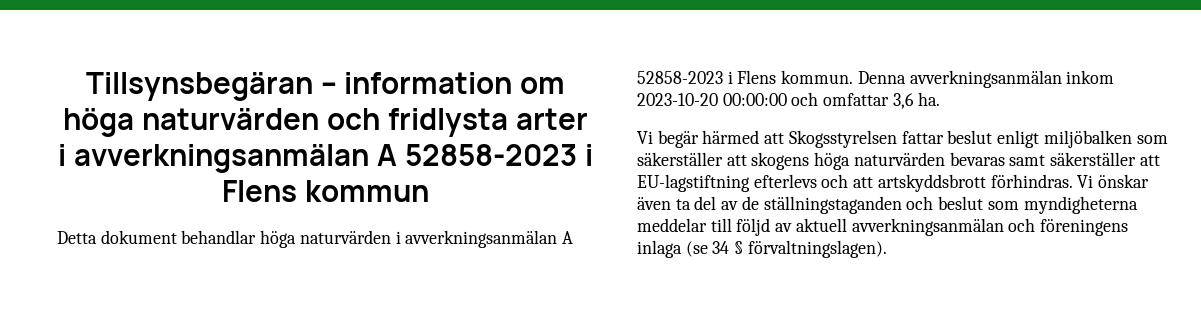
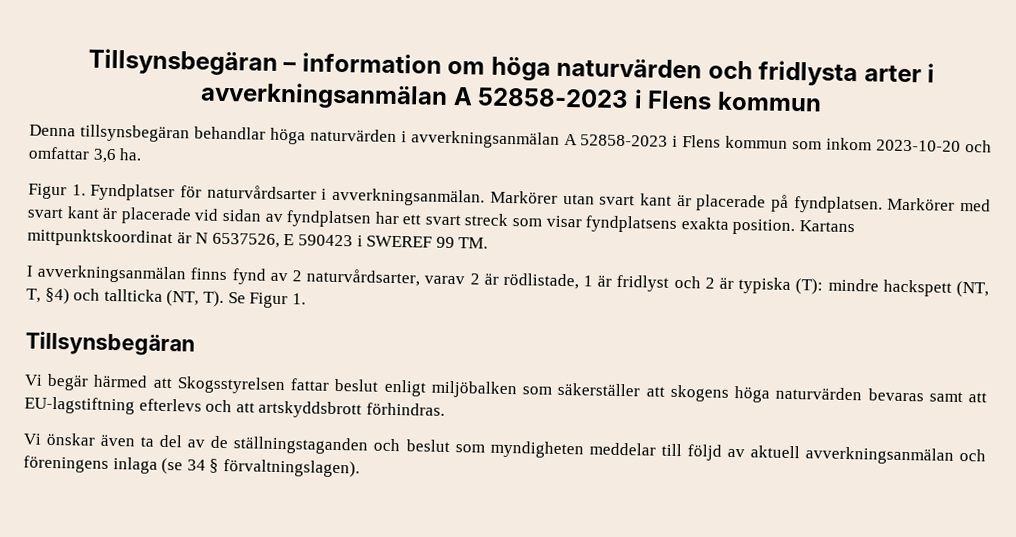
[57,230,177,244] Detta dokument -> [29,124,190,143] Denna tillsynsbegäran
[781,70,1062,88] kommun. Denna avverkningsanmälan -> [725,135,823,150] kommun som
[722,93,787,106] 00:00:00 -> (962, 145) none
(940, 99) none -> [28,183,991,214] [27,206,856,236] [27,228,489,249] [26,264,989,298] [26,287,306,309] [25,331,195,357] // Figur 1. Fyndplatser för naturvårdsarter i avverkningsanmälan. Markörer utan svart kant är placerade på fyndplatsen. Markörer med svart kant är placerade vid sidan av fyndplatsen har ett svart streck som visar fyndplatsens exakta position. Kartans mittpunktskoordinat är N 6537526, E 590423 i SWEREF 99 TM. // I avverkningsanmälan finns fynd av 2 naturvårdsarter, varav 2 är rödlistade, 1 är fridlyst och 2 är typiska (T): mindre hackspett (NT, T, §4) och tallticka (NT, T). Se Figur 1. // Tillsynsbegäran
[1050,152,1137,166] säkerställer -> (963, 397) none
(1073, 181) none -> (445, 409) //
[1023,196,1138,214] myndigheterna -> [489,440,584,459] myndigheten

